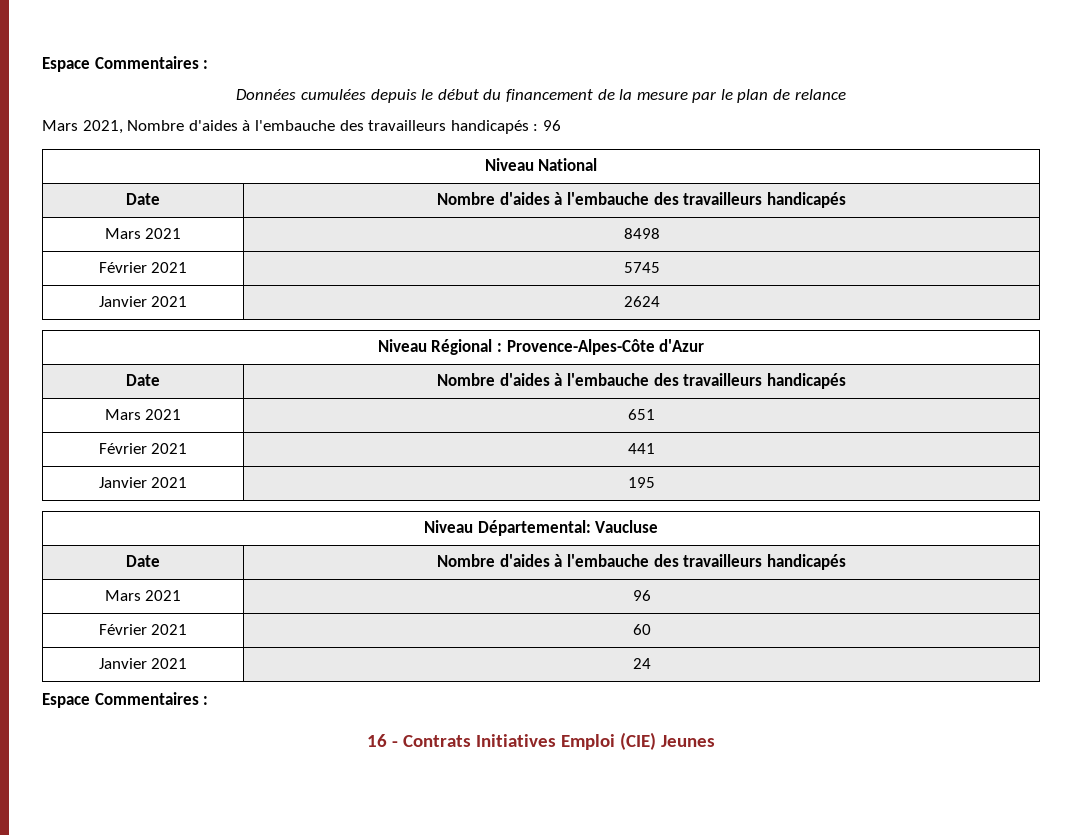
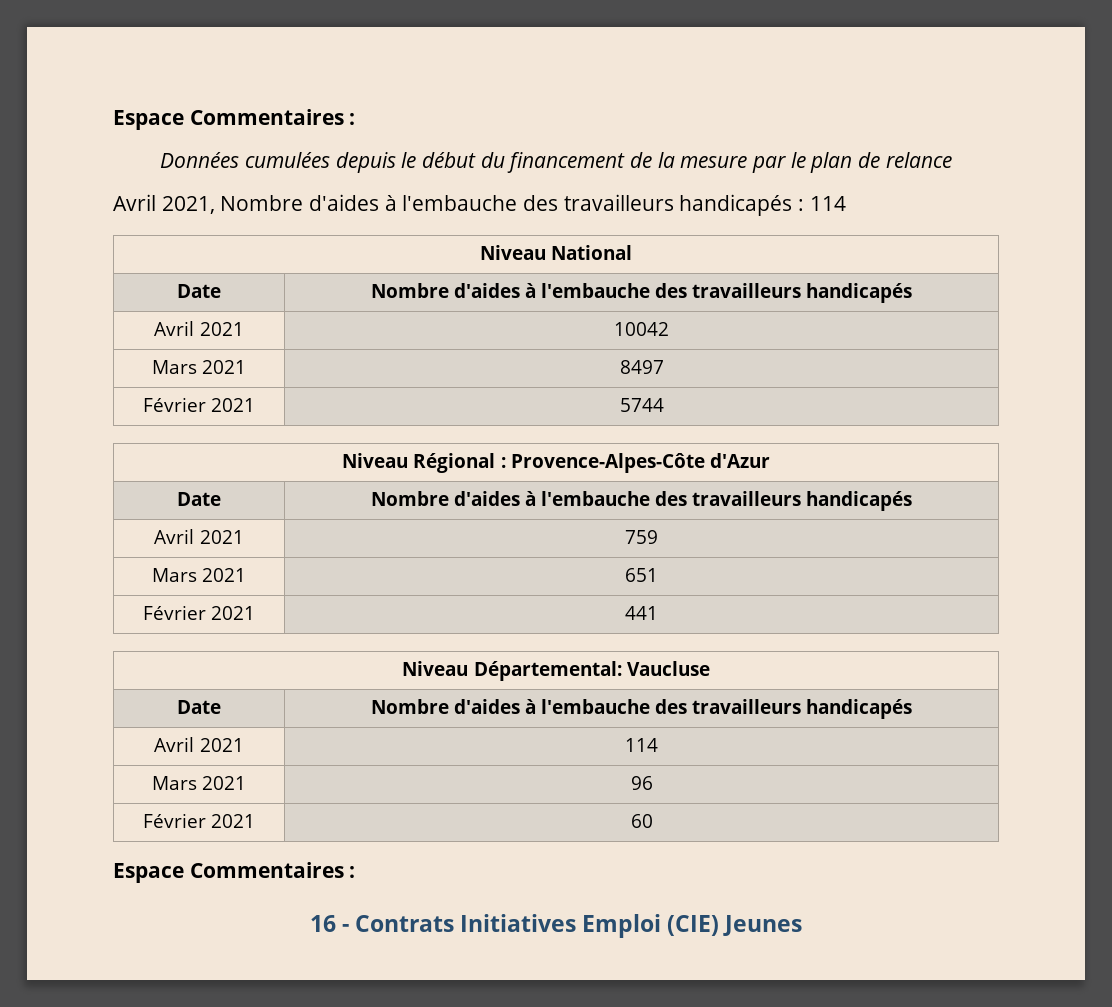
[42,120,78,131] Mars -> [113,194,156,211] Avril
[542,120,561,131] 96 -> [809,196,846,211] 114
[104,228,182,239] [623,228,660,239] [98,262,188,273] [623,262,660,273] [98,296,188,307] [623,296,660,307] // Mars 2021 | 8498 // Février 2021 | 5745 // Janvier 2021 | 2624 -> [154,321,244,336] [614,322,669,336] [151,360,247,374] [619,360,664,374] [142,397,256,412] [619,398,664,412] // Avril 2021 | 10042 // Mars 2021 | 8497 // Février 2021 | 5744
(846, 381) none -> [154,529,244,544] [625,530,658,544] // Avril 2021 | 759
[98,477,188,488] [628,477,655,488] // Janvier 2021 | 195 -> (658, 613) none
(846, 562) none -> [154,737,244,752] [625,738,658,752] // Avril 2021 | 114
[98,658,188,669] [632,658,651,669] // Janvier 2021 | 24 -> (653, 821) none

